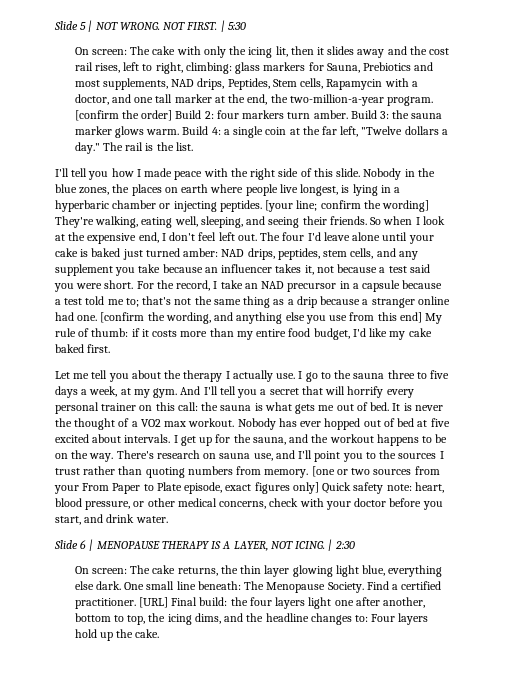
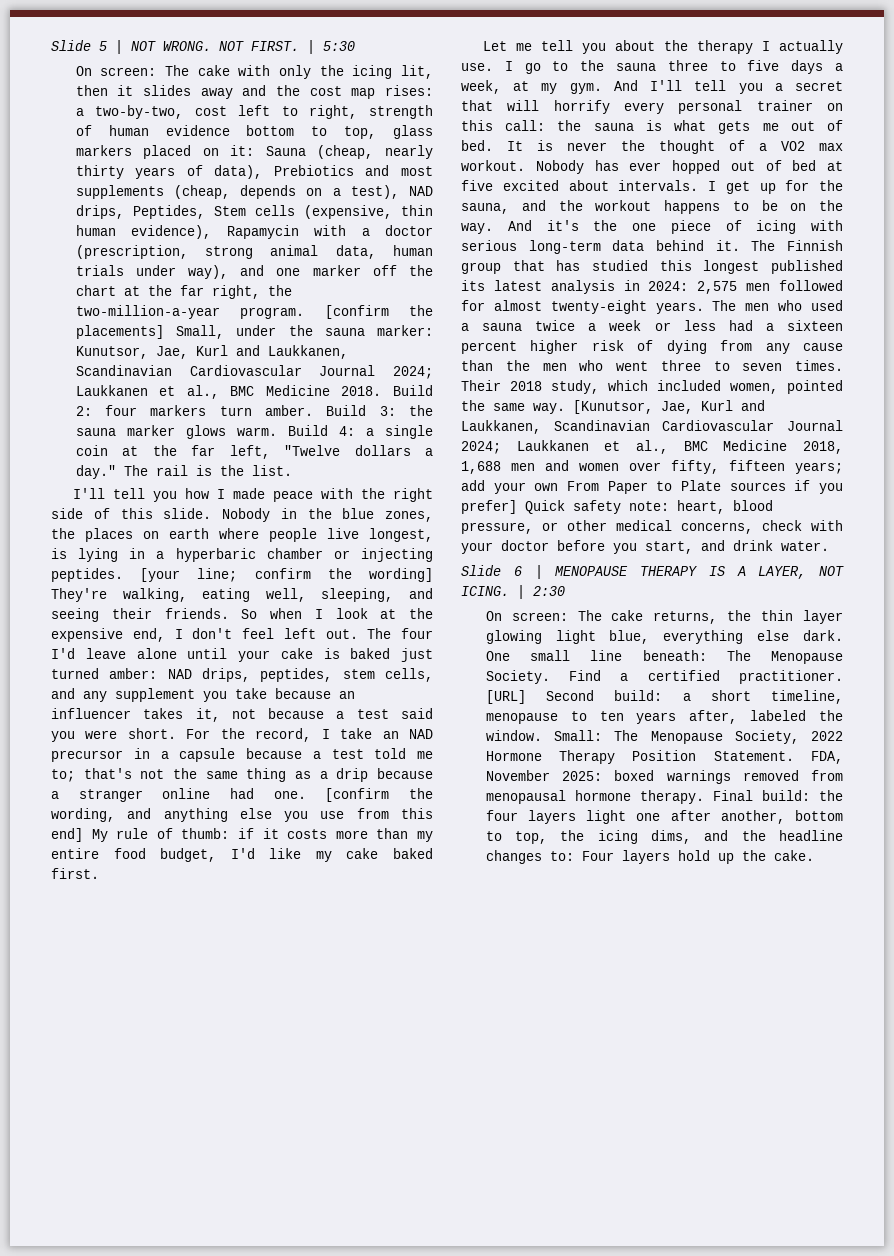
[74,62,434,74] [74,78,418,90] [74,94,268,105] rail rises, left to right, climbing: glass markers for Sauna, Prebiotics and most supplements, NAD drips, Peptides, Stem cells, Rapamycin with a doctor, and one tall marker at the end, -> [351,85,433,99] [75,105,433,119] [75,125,434,139] [75,145,433,159] [75,165,434,179] [75,185,433,199] [75,205,434,219] [75,225,433,239] [75,245,433,259] [75,265,433,279] [75,285,260,299] map rises: a two-by-two, cost left to right, strength of human evidence bottom to top, glass markers placed on it: Sauna (cheap, nearly thirty years of data), Prebiotics and most supplements (cheap, depends on a test), NAD drips, Peptides, Stem cells (expensive, thin human evidence), Rapamycin with a doctor (prescription, strong animal data, human trials under way), and one marker off the chart at the far right,
[141,110,173,121] order] -> [75,325,433,339] [75,345,348,359] [75,365,434,379] [75,385,382,399] placements] Small, under the sauna marker: Kunutsor, Jae, Kurl and Laukkanen, Scandinavian Cardiovascular Journal 2024; Laukkanen et al., BMC Medicine 2018.
[116,450,444,462] [55,466,440,478] [54,482,319,494] There's research on sauna use, and I'll point you to the sources I trust rather than quoting numbers from memory. [one or two sources from your From Paper to Plate episode, exact figures only] -> [507,220,843,234] [461,240,843,254] [461,260,843,274] [461,280,843,294] [461,300,843,314] [461,320,843,331] [461,340,843,354] [461,360,843,371] [461,380,843,394] [461,400,765,414] [461,420,843,434] [461,440,843,454] [461,460,843,474] [461,480,843,494] [461,500,517,514] And it's the one piece of icing with serious long-term data behind it. The Finnish group that has studied this longest published its latest analysis in 2024: 2,575 men followed for almost twenty-eight years. The men who used a sauna twice a week or less had a sixteen percent higher risk of dying from any cause than the men who went three to seven times. Their 2018 study, which included women, pointed the same way. [Kunutsor, Jae, Kurl and Laukkanen, Scandinavian Cardiovascular Journal 2024; Laukkanen et al., BMC Medicine 2018, 1,688 men and women over fifty, fifteen years; add your own From Paper to Plate sources if you prefer]
(168, 602) none -> [546,690,843,704] [485,710,843,724] [485,730,843,744] [485,750,843,764] [485,770,843,784] [485,790,704,804] Second build: a short timeline, menopause to ten years after, labeled the window. Small: The Menopause Society, 2022 Hormone Therapy Position Statement. FDA, November 2025: boxed warnings removed from menopausal hormone therapy.

